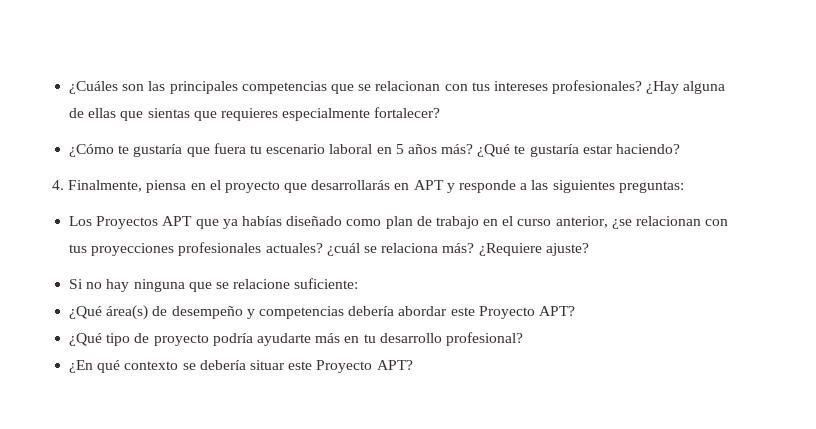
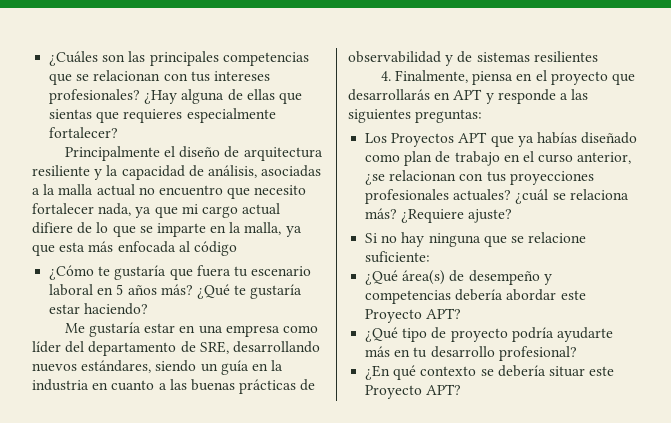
(441, 112) none -> [64,146,323,161] [32,165,322,180] [32,184,307,199] [32,203,281,218] [32,222,302,237] [32,241,237,256] // Principalmente el diseño de arquitectura resiliente y la capacidad de análisis, asociadas a la malla actual no encuentro que necesito fortalecer nada, ya que mi cargo actual difiere de lo que se imparte en la malla, ya que esta más enfocada al código
(681, 149) none -> [64,322,318,337] [32,341,320,356] [32,360,284,375] [32,379,316,394] [348,51,598,66] // Me gustaría estar en una empresa como líder del departamento de SRE, desarrollando nuevos estándares, siendo un guía en la industria en cuanto a las buenas prácticas de observabilidad y de sistemas resilientes

